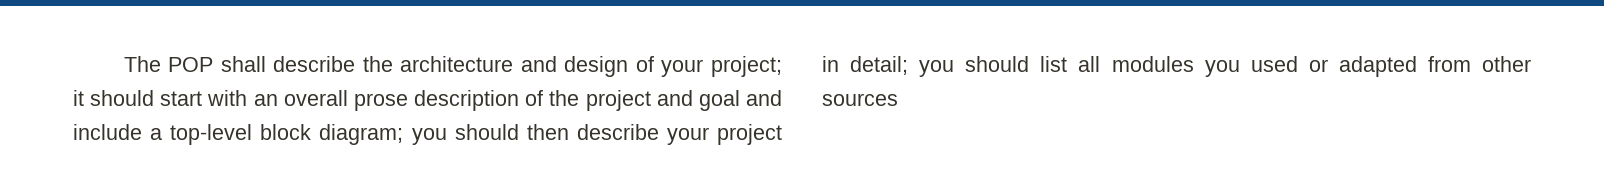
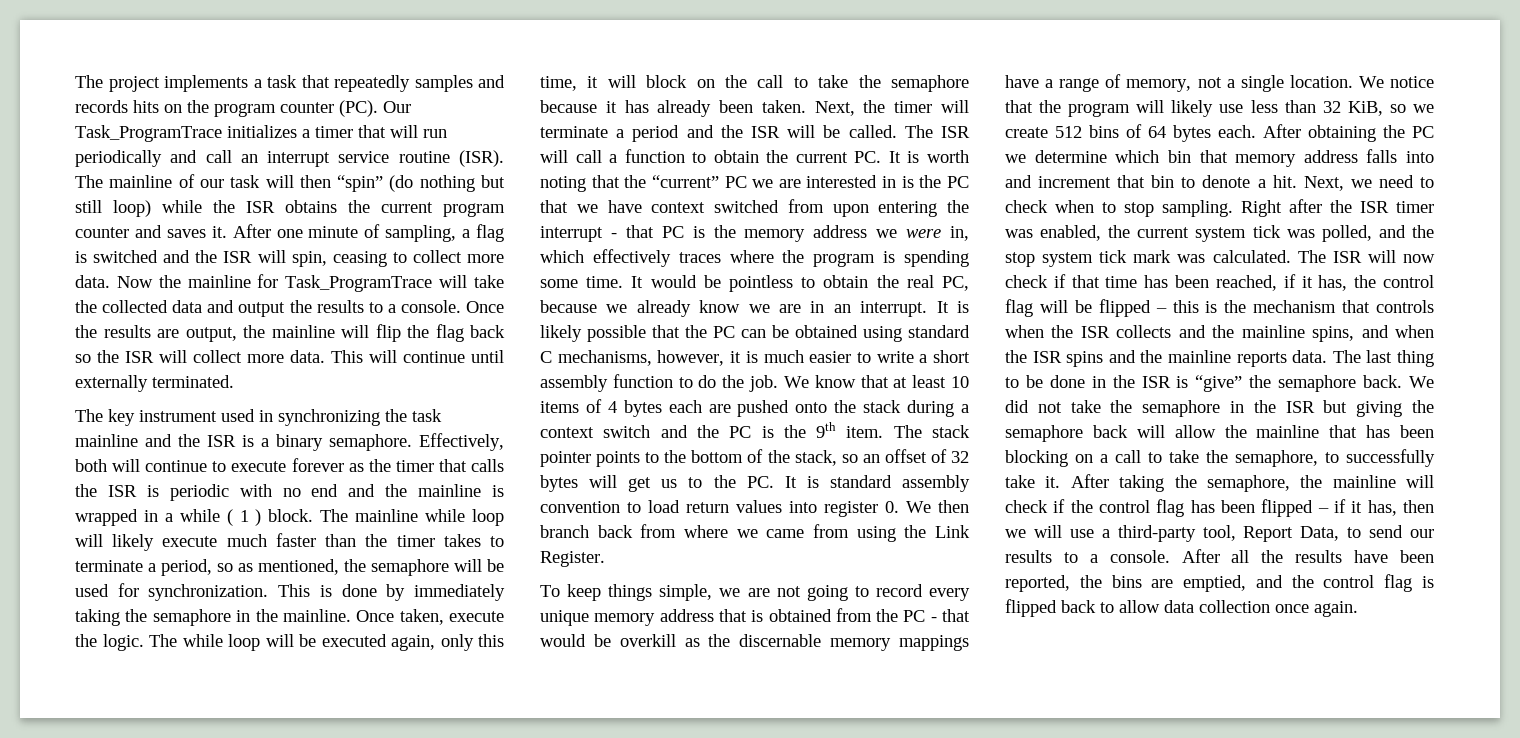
[123,56,783,77] [73,90,783,111] [73,124,783,145] [822,56,1531,77] [822,93,898,106] The POP shall describe the architecture and design of your project; it should start with an overall prose description of the project and goal and include a top-level block diagram; you should then describe your project in detail; you should list all modules you used or adapted from other sources -> [75,75,505,92] [75,100,411,117] [75,125,447,142] [75,150,504,167] [75,174,506,192] [75,200,505,217] [75,224,504,242] [75,250,505,267] [75,274,504,292] [75,300,505,317] [75,324,505,342] [75,350,504,363] [75,375,234,392] [75,409,442,426] [75,433,504,451] [75,458,505,472] [75,484,504,501] [75,509,505,526] [75,533,505,551] [75,559,504,576] [75,583,506,601] [75,609,504,626] [75,634,504,651] [540,75,969,92] [540,100,969,117] [540,125,970,142] [540,149,969,163] [540,175,969,192] [540,199,969,217] [540,225,969,242] [540,249,969,267] [540,275,969,292] [540,300,969,317] [540,325,970,342] [540,350,970,366] [540,374,969,392] [540,399,970,417] [540,422,971,438] [540,449,969,467] [540,475,970,492] [540,500,969,517] [540,524,970,542] [540,551,605,567] [540,584,971,601] [540,608,970,626] [540,634,969,651] [1005,74,1434,92] [1005,100,1434,117] [1005,124,1434,142] [1005,149,1434,167] [1005,175,1434,191] [1005,199,1434,217] [1005,225,1434,242] [1005,250,1435,267] [1005,274,1434,291] [1005,299,1434,317] [1005,325,1434,342] [1005,350,1434,367] [1005,375,1434,392] [1005,400,1434,417] [1005,425,1434,442] [1005,449,1435,467] [1005,474,1434,492] [1005,499,1434,517] [1005,525,1434,542] [1005,549,1434,563] [1005,574,1434,592] [1005,599,1358,617] The project implements a task that repeatedly samples and records hits on the program counter (PC). Our Task_ProgramTrace initializes a timer that will run periodically and call an interrupt service routine (ISR). The mainline of our task will then “spin” (do nothing but still loop) while the ISR obtains the current program counter and saves it. After one minute of sampling, a flag is switched and the ISR will spin, ceasing to collect more data. Now the mainline for Task_ProgramTrace will take the collected data and output the results to a console. Once the results are output, the mainline will flip the flag back so the ISR will collect more data. This will continue until externally terminated. // The key instrument used in synchronizing the task mainline and the ISR is a binary semaphore. Effectively, both will continue to execute forever as the timer that calls the ISR is periodic with no end and the mainline is wrapped in a while ( 1 ) block. The mainline while loop will likely execute much faster than the timer takes to terminate a period, so as mentioned, the semaphore will be used for synchronization. This is done by immediately taking the semaphore in the mainline. Once taken, execute the logic. The while loop will be executed again, only this time, it will block on the call to take the semaphore because it has already been taken. Next, the timer will terminate a period and the ISR will be called. The ISR will call a function to obtain the current PC. It is worth noting that the “current” PC we are interested in is the PC that we have context switched from upon entering the interrupt - that PC is the memory address we were in, which effectively traces where the program is spending some time. It would be pointless to obtain the real PC, because we already know we are in an interrupt. It is likely possible that the PC can be obtained using standard C mechanisms, however, it is much easier to write a short assembly function to do the job. We know that at least 10 items of 4 bytes each are pushed onto the stack during a context switch and the PC is the 9th item. The stack pointer points to the bottom of the stack, so an offset of 32 bytes will get us to the PC. It is standard assembly convention to load return values into register 0. We then branch back from where we came from using the Link Register. // To keep things simple, we are not going to record every unique memory address that is obtained from the PC - that would be overkill as the discernable memory mappings have a range of memory, not a single location. We notice that the program will likely use less than 32 KiB, so we create 512 bins of 64 bytes each. After obtaining the PC we determine which bin that memory address falls into and increment that bin to denote a hit. Next, we need to check when to stop sampling. Right after the ISR timer was enabled, the current system tick was polled, and the stop system tick mark was calculated. The ISR will now check if that time has been reached, if it has, the control flag will be flipped – this is the mechanism that controls when the ISR collects and the mainline spins, and when the ISR spins and the mainline reports data. The last thing to be done in the ISR is “give” the semaphore back. We did not take the semaphore in the ISR but giving the semaphore back will allow the mainline that has been blocking on a call to take the semaphore, to successfully take it. After taking the semaphore, the mainline will check if the control flag has been flipped – if it has, then we will use a third-party tool, Report Data, to send our results to a console. After all the results have been reported, the bins are emptied, and the control flag is flipped back to allow data collection once again.

